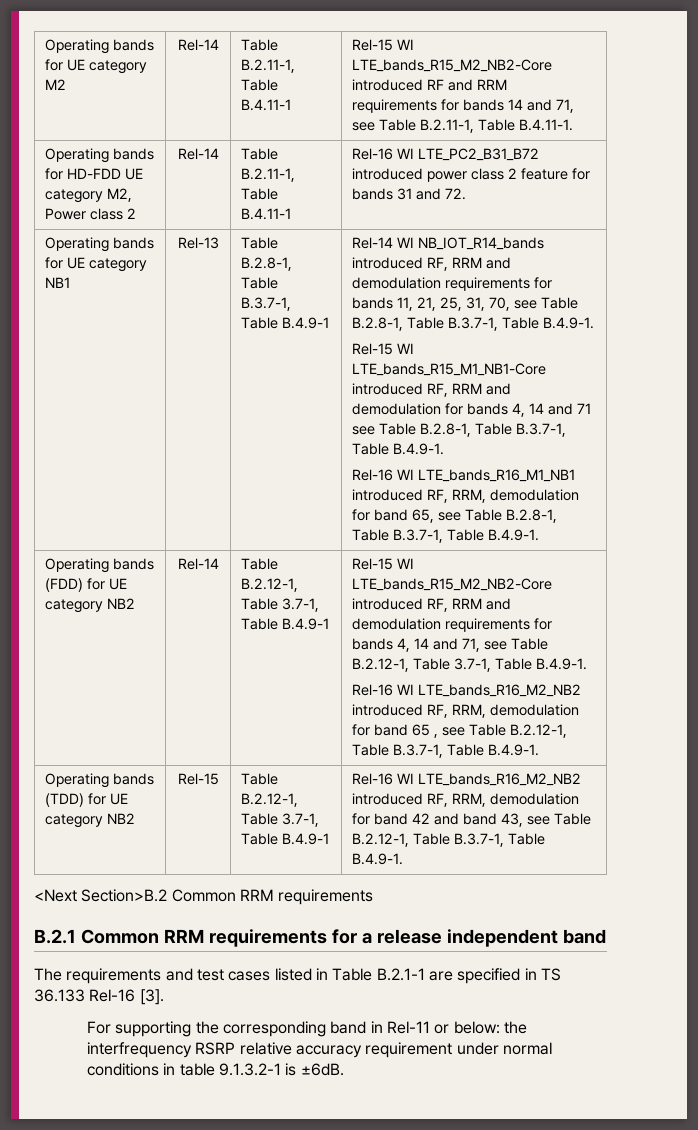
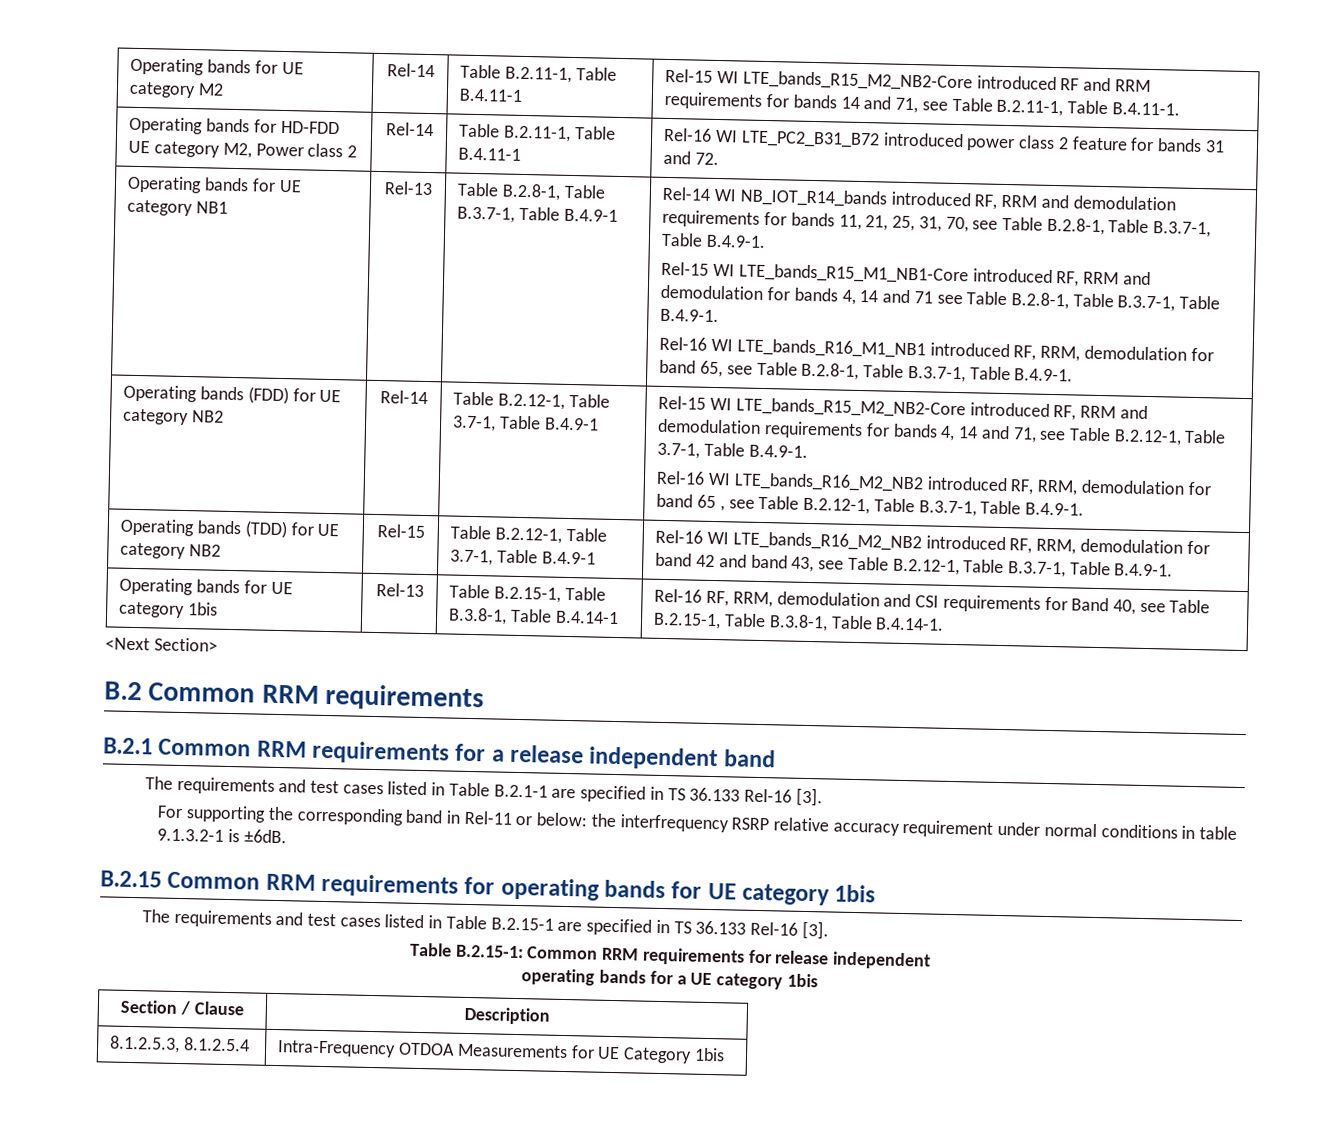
(404, 859) none -> [119,577,293,596] [118,601,219,619] [375,582,424,597] [449,584,606,603] [448,607,619,625] [654,588,1211,615] [653,612,945,632] // Operating bands for UE category 1bis | Rel-13 | Table B.2.15-1, Table B.3.8-1, Table B.4.14-1 | Rel-16 RF, RRM, demodulation and CSI requirements for Band 40, see Table B.2.15-1, Table B.3.8-1, Table B.4.14-1.
[81,889,168,902] Section>B.2 -> [153,637,218,652] [104,681,142,701] Section> // B.2
(344, 1069) none -> [100,870,877,906] [141,909,829,940] [409,942,932,970] [521,968,818,990] [120,999,245,1016] [463,1006,550,1025] [109,1035,251,1054] [277,1040,725,1064] // B.2.15 Common RRM requirements for operating bands for UE category 1bis // The requirements and test cases listed in Table B.2.15-1 are specified in TS 36.133 Rel-16 [3]. // Table B.2.15-1: Common RRM requirements for release independent // operating bands for a UE category 1bis // Section / Clause | Description // 8.1.2.5.3, 8.1.2.5.4 | Intra-Frequency OTDOA Measurements for UE Category 1bis

